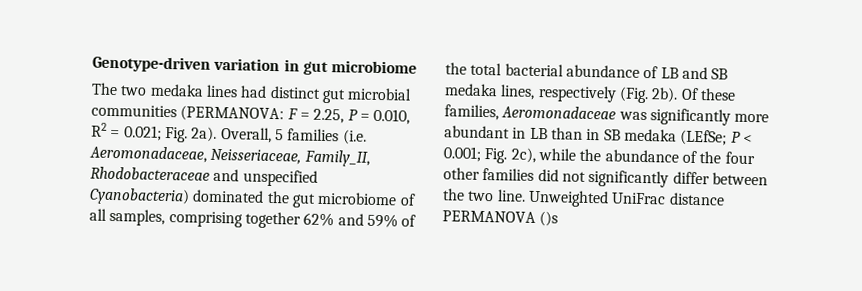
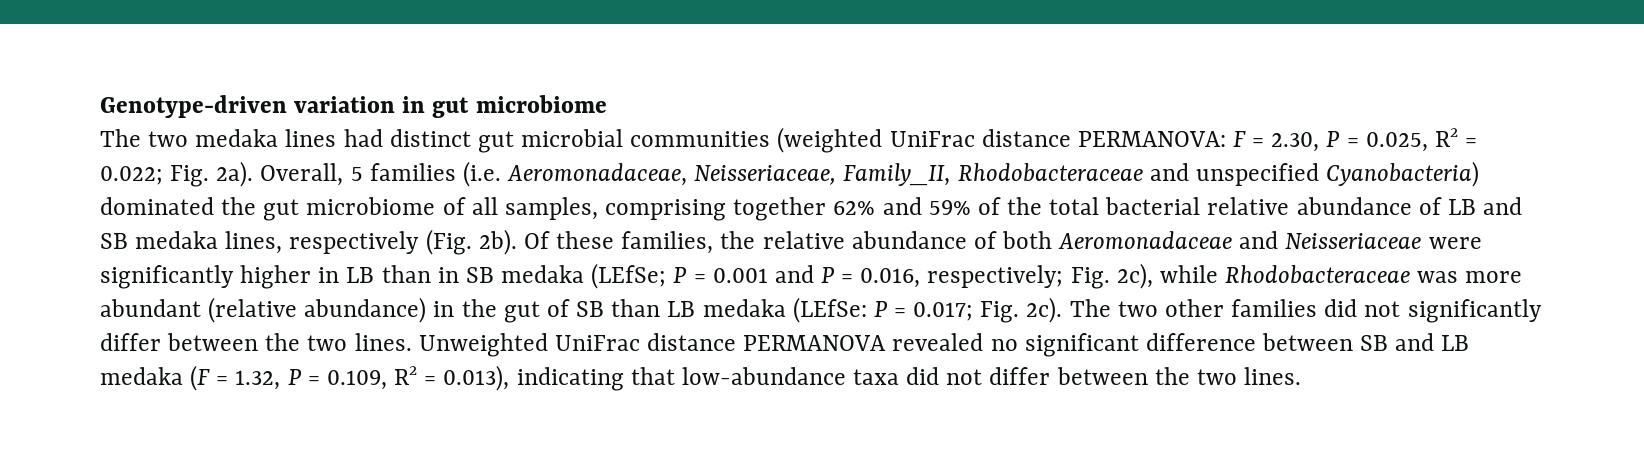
[180,105,285,123] (PERMANOVA: -> [777,127,1226,153] (weighted UniFrac distance PERMANOVA:
[313,108,411,125] [91,122,162,141] 2.25, P = 0.010, R2 = 0.021; -> [1271,128,1478,152] [100,166,163,185] 2.30, P = 0.025, R2 = 0.022;
(564, 70) none -> [1207,197,1290,215] relative
[501,105,770,126] [444,125,510,139] Aeromonadaceae was significantly more abundant -> [720,231,1482,249] [100,265,312,289] the relative abundance of both Aeromonadaceae and Neisseriaceae were significantly higher
[742,134,753,144] [443,146,755,165] < 0.001; Fig. 2c), while the abundance of the four -> [693,263,1523,289] [100,297,1158,323] = 0.001 and P = 0.016, respectively; Fig. 2c), while Rhodobacteraceae was more abundant (relative abundance) in the gut of SB than LB medaka (LEfSe: P = 0.017; Fig. 2c). The two
[496,189,526,202] line. -> [354,333,412,351] lines.
[539,211,559,227] ()s -> [892,333,1470,357] [100,365,1302,391] revealed no significant difference between SB and LB medaka (F = 1.32, P = 0.109, R2 = 0.013), indicating that low-abundance taxa did not differ between the two lines.

